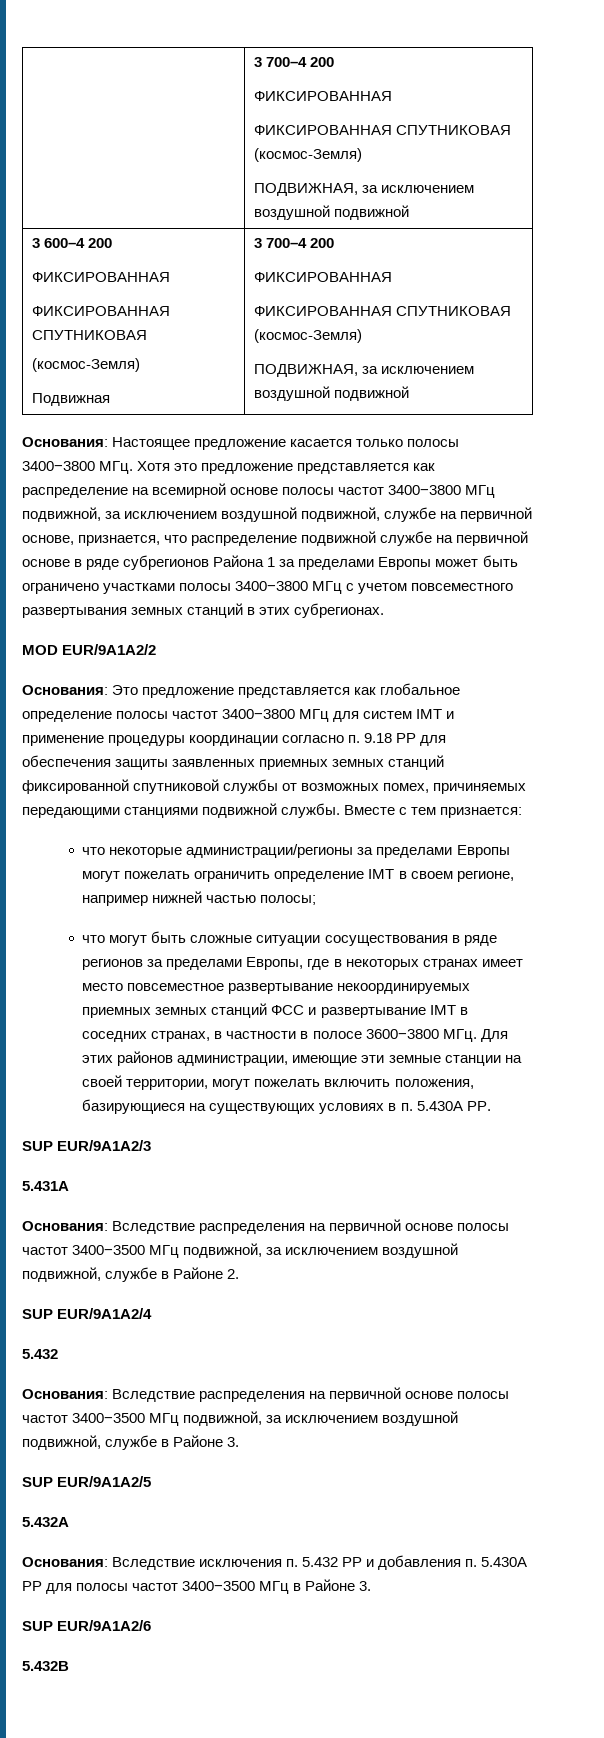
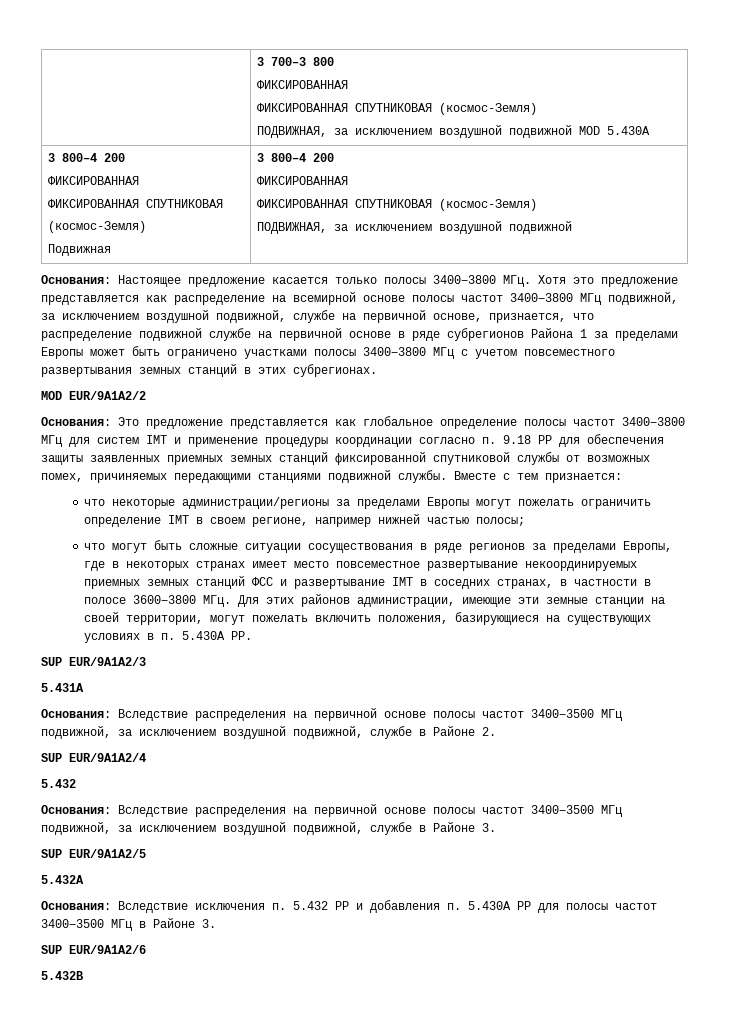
[254,57,335,67] [254,91,393,101] [254,125,512,135] [254,148,363,162] [254,183,475,196] [254,205,410,220] [32,238,86,248] | 3 700–4 200 // ФИКСИРОВАННАЯ // ФИКСИРОВАННАЯ СПУТНИКОВАЯ (космос-Земля) // ПОДВИЖНАЯ, за исключением воздушной подвижной // 3 600–4 -> [257,57,335,66] [257,80,349,89] [257,103,538,115] [257,125,651,138] [48,153,98,162] | 3 700–3 800 // ФИКСИРОВАННАЯ // ФИКСИРОВАННАЯ СПУТНИКОВАЯ (космос-Земля) // ПОДВИЖНАЯ, за исключением воздушной подвижной MOD 5.430A // 3 800–4
[266,238,308,248] 700–4 -> [271,153,307,162] 800–4

